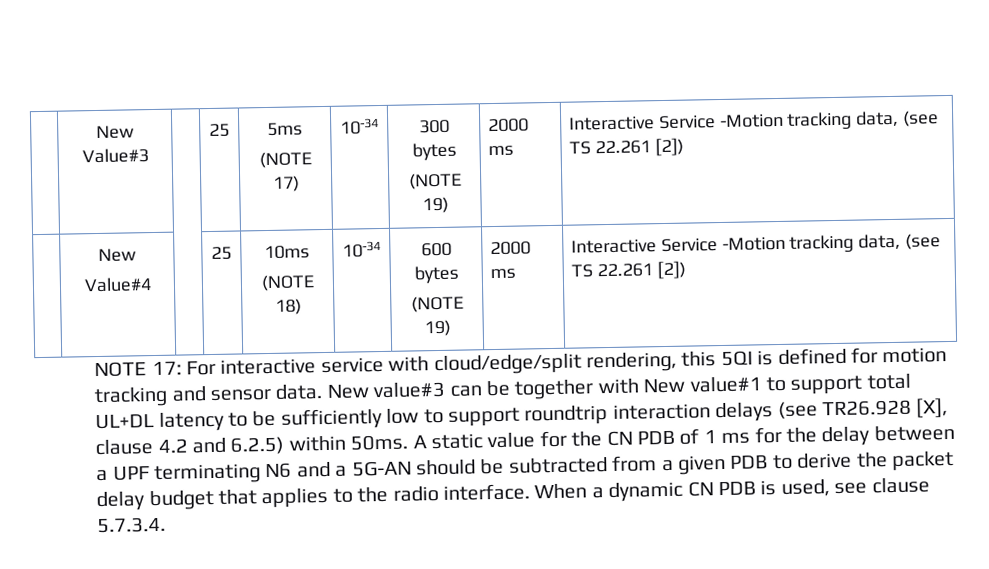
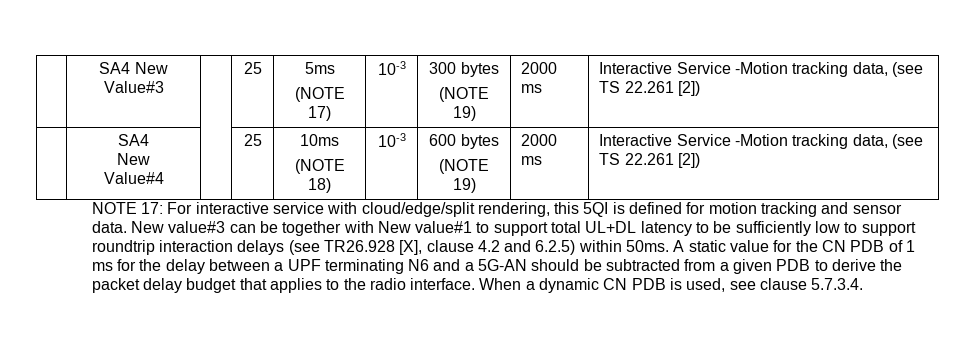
(96, 132) | -> [99,62,131,74] | SA4
[340,118,379,135] 10-34 -> [377,61,406,75] 10-3
(684, 147) none -> [118,134,149,146] SA4 //
[342,241,381,258] 10-34 -> [377,133,406,147] 10-3

